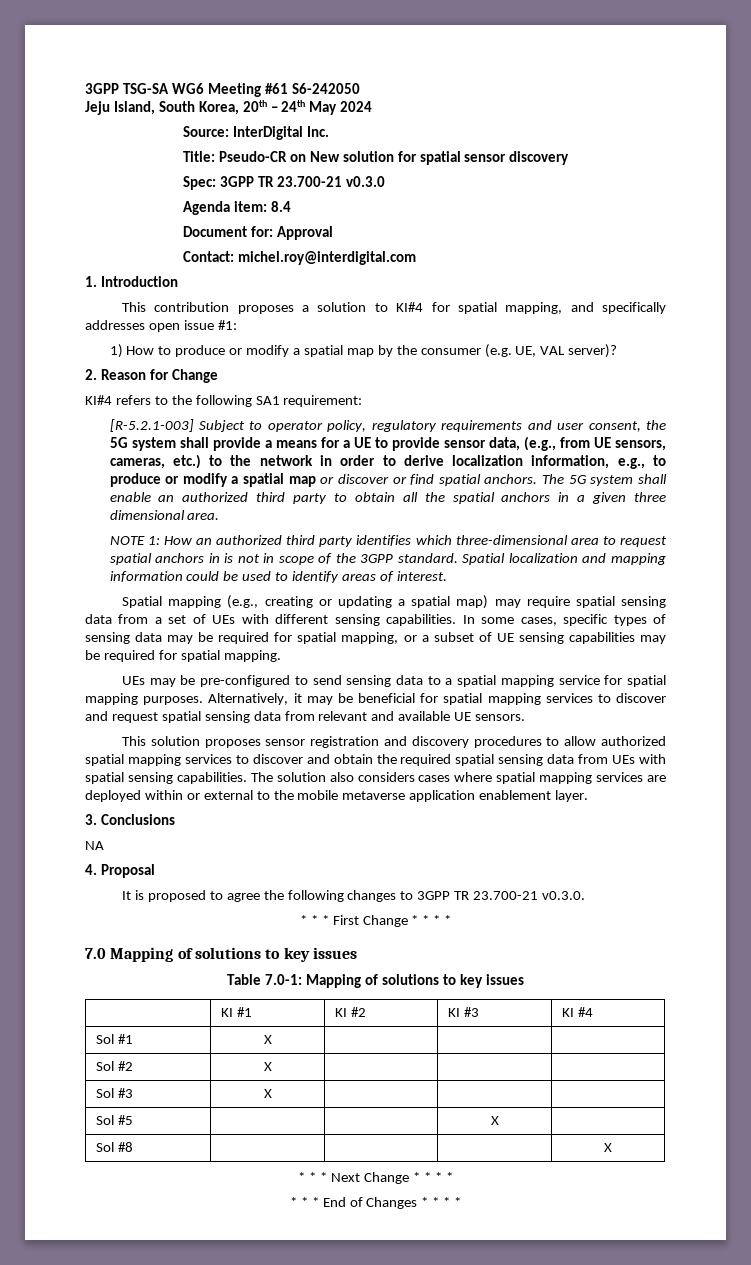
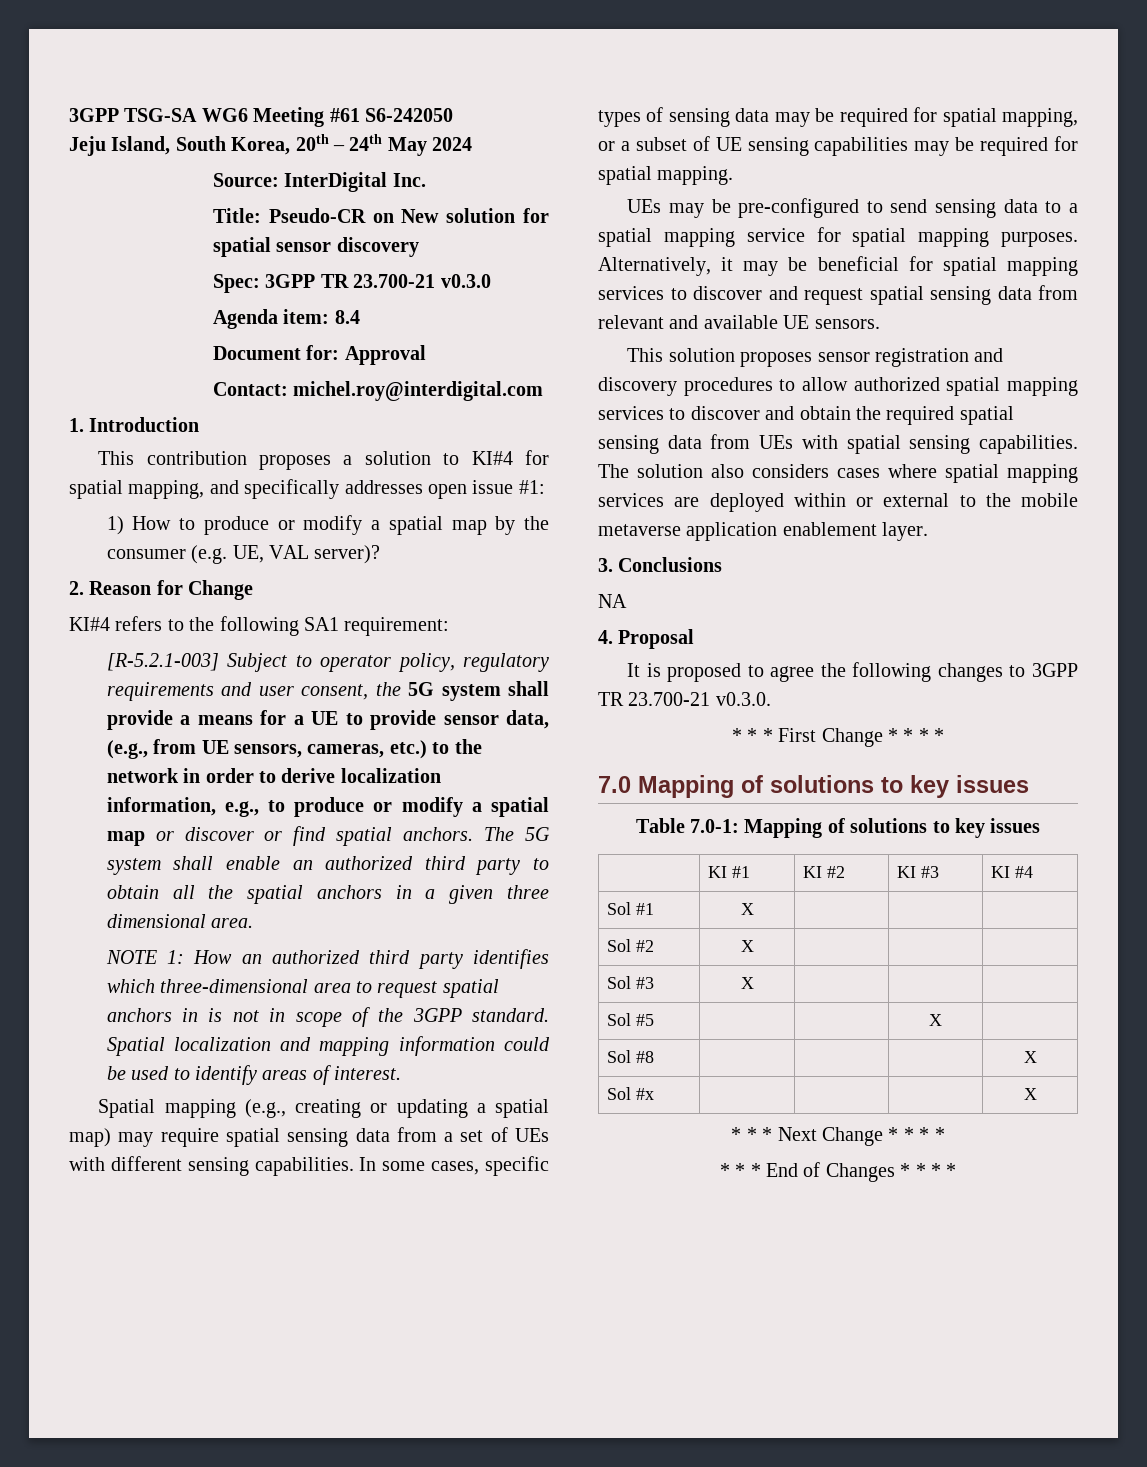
(612, 1147) none -> [607,1087,655,1100] [1023,1088,1037,1100] // Sol #x | | | | X

